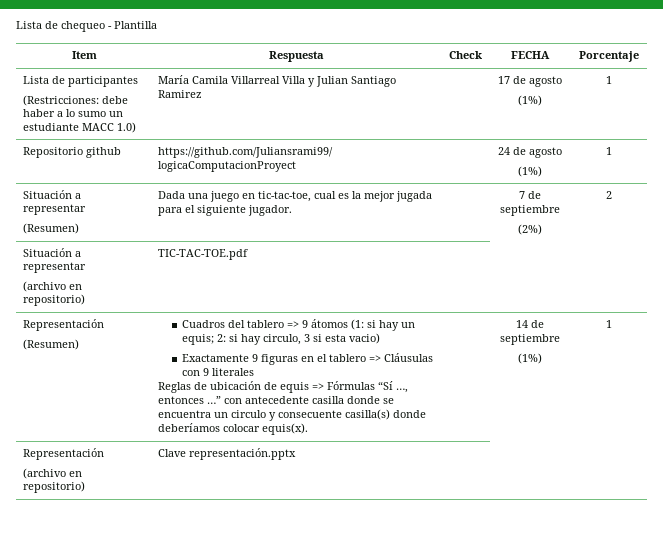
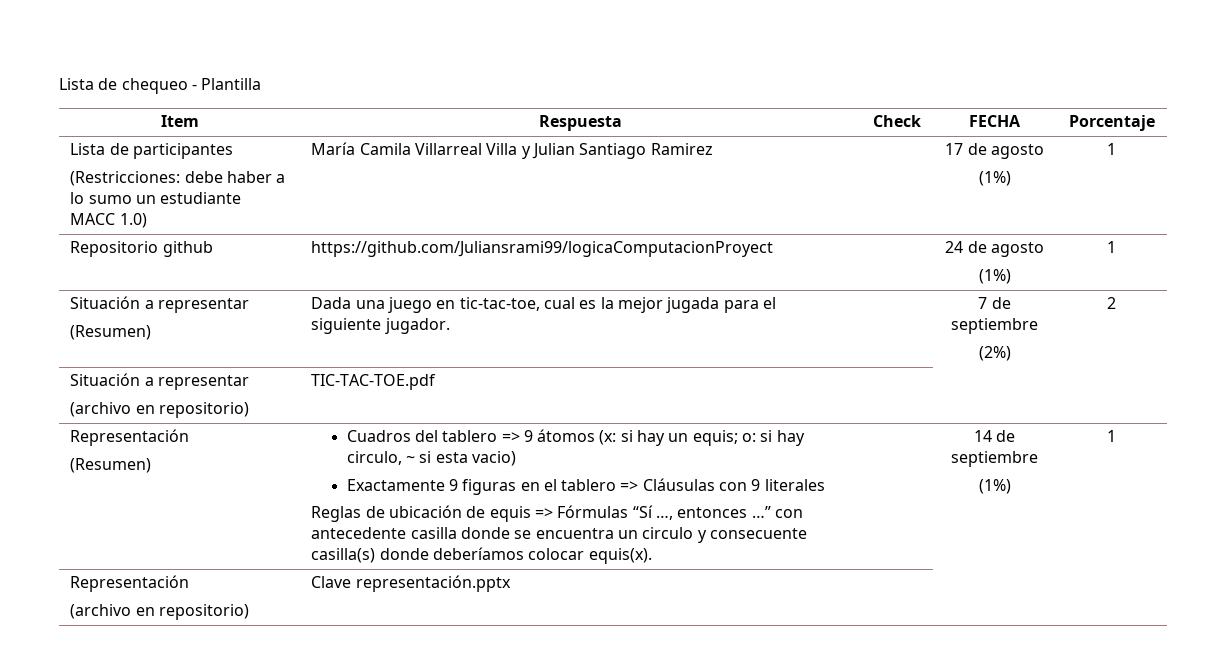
[350,319,364,330] (1: -> [599,430,617,445] (x:
[216,334,226,342] 2: -> [742,433,757,442] o:
[303,334,310,342] 3 -> [405,455,415,463] ~

